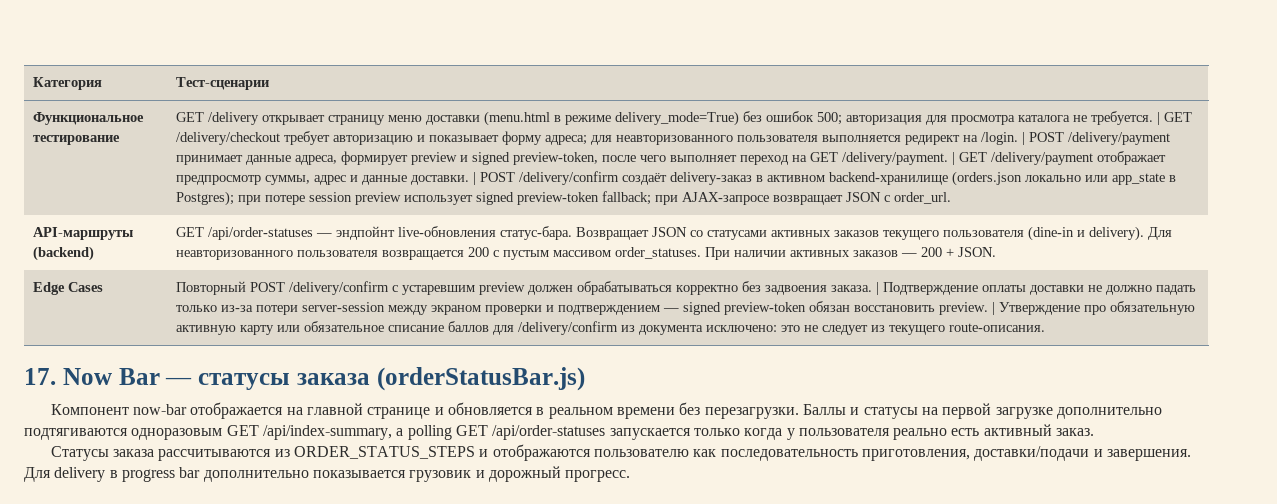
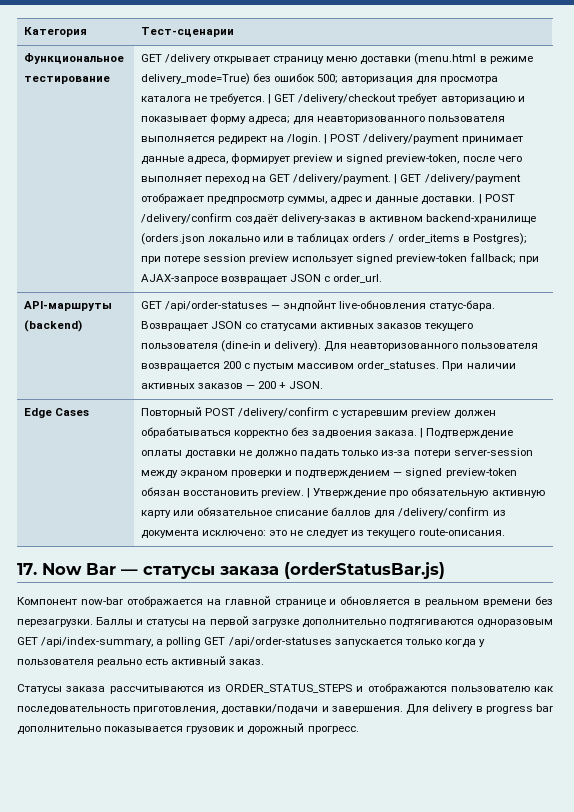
[1112,173,1166,185] app_state -> [287,233,460,244] в таблицах orders / order_items

